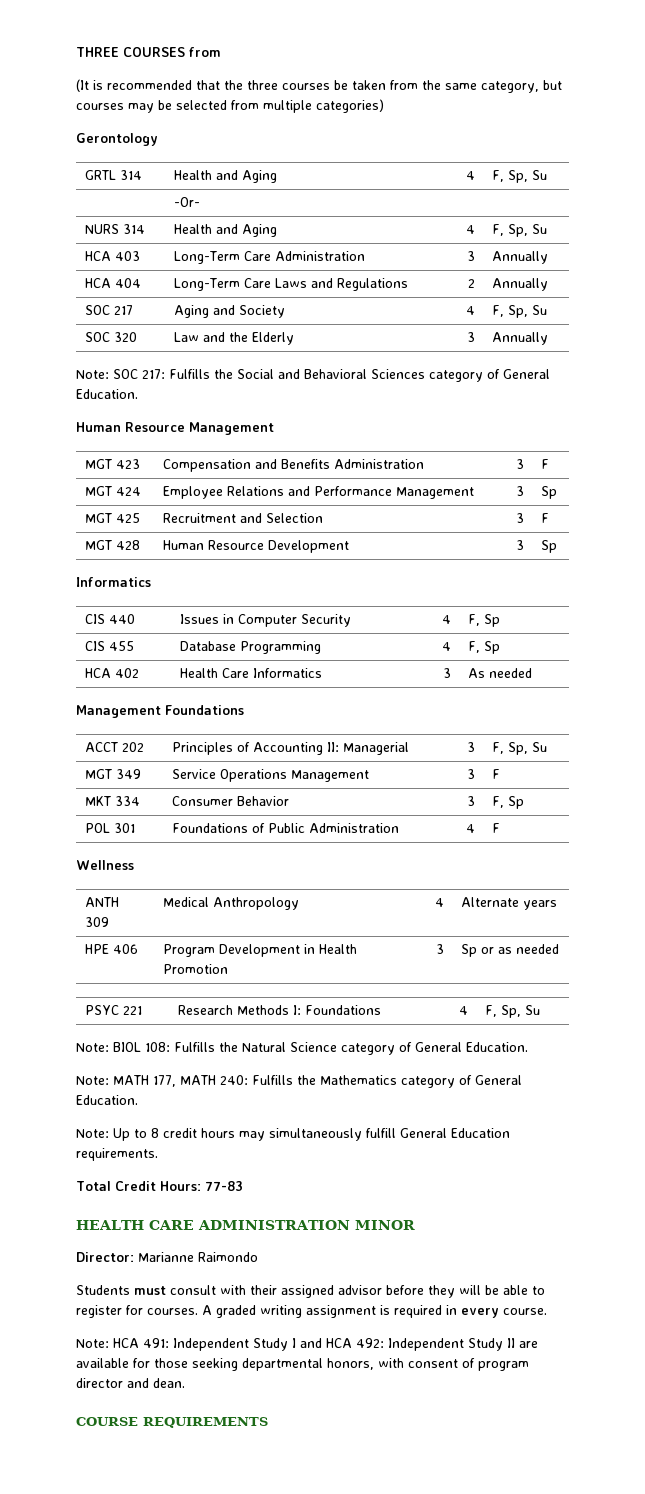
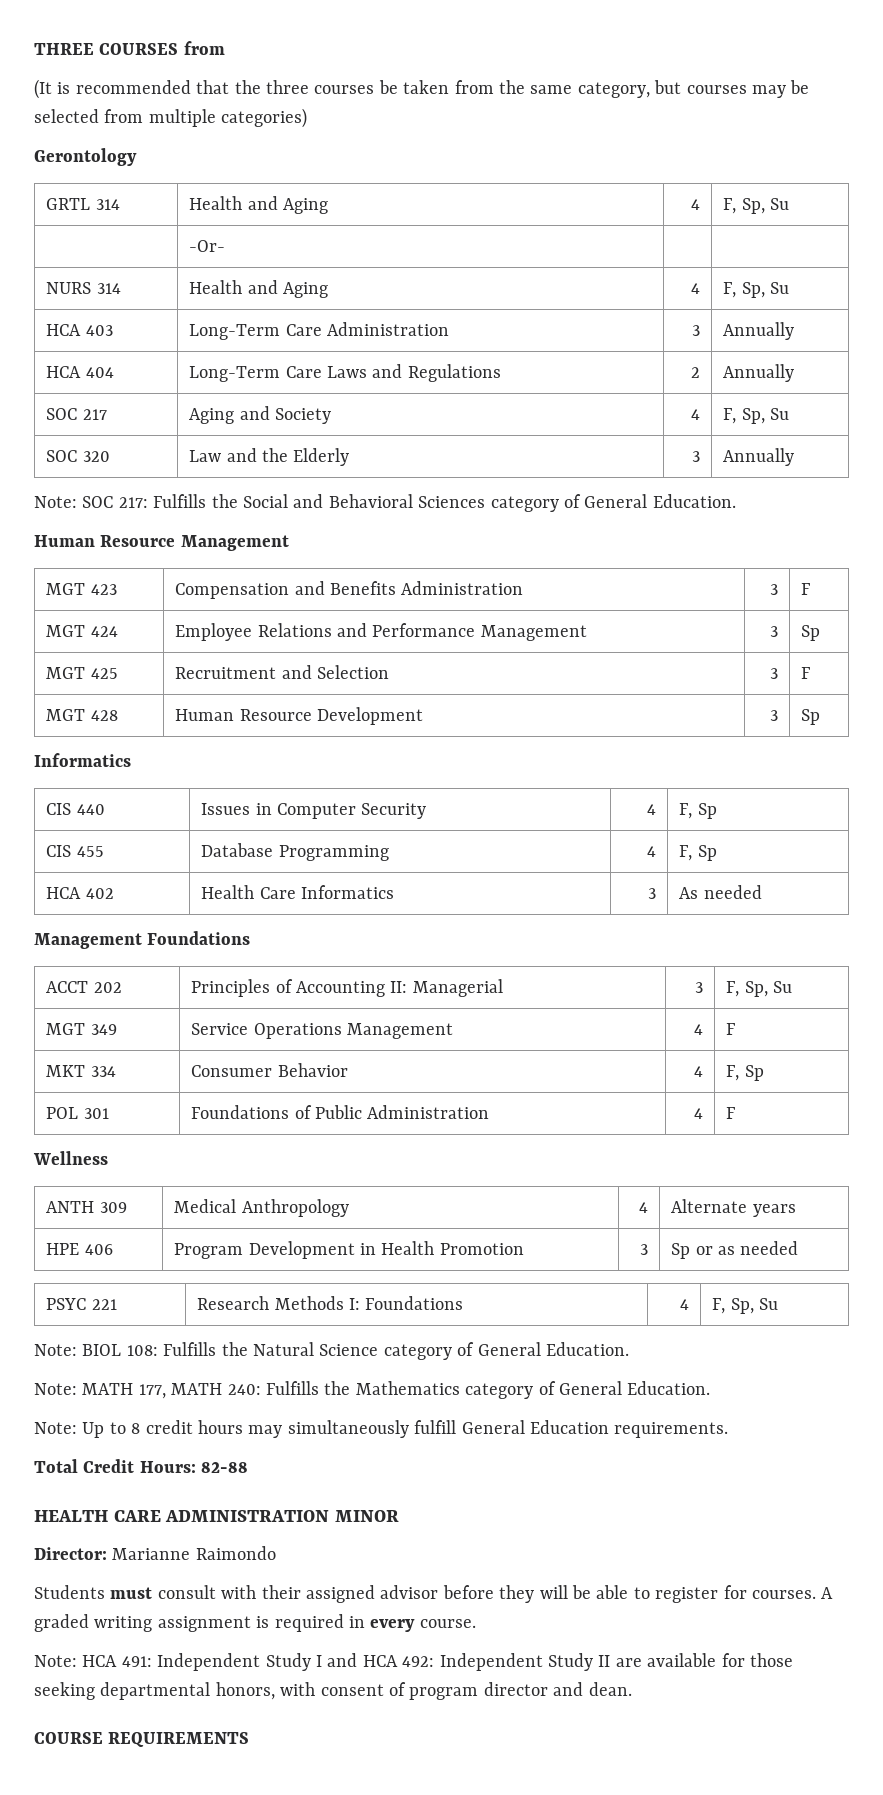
[467,769,476,779] 3 -> [693,1024,703,1035] 4
[467,796,476,806] 3 -> [693,1066,703,1077] 4
[204,1181,243,1191] 77-83 -> [201,1462,249,1473] 82-88

